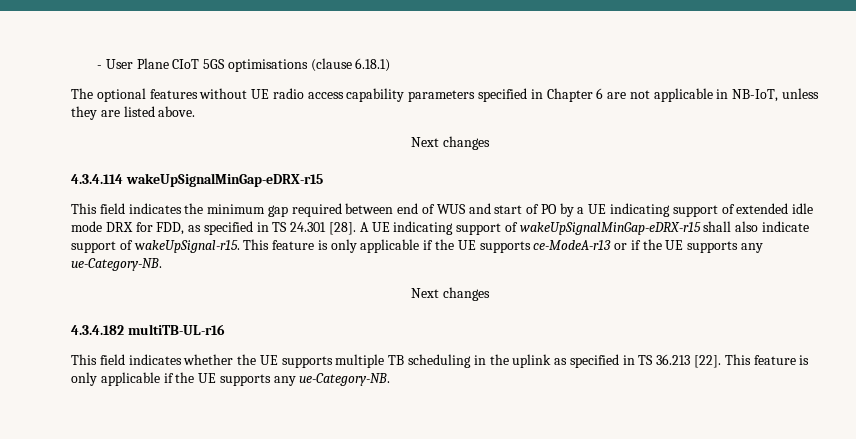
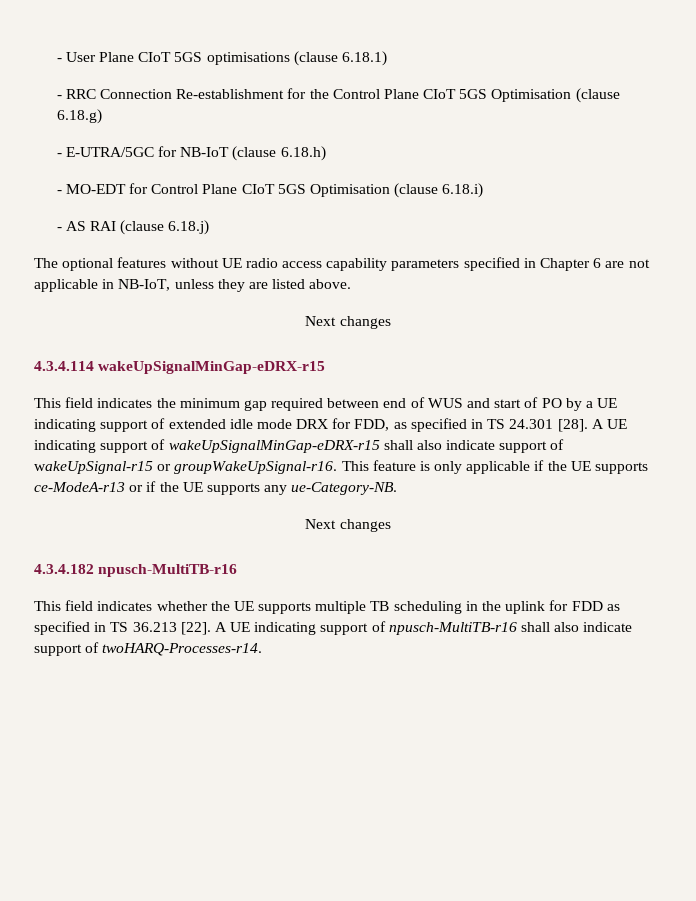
(391, 65) none -> [56,88,620,103] [56,109,102,124] [56,146,326,161] [56,183,484,198] [56,220,210,235] // - RRC Connection Re-establishment for the Control Plane CIoT 5GS Optimisation (clause 6.18.g) // - E-UTRA/5GC for NB-IoT (clause 6.18.h) // - MO-EDT for Control Plane CIoT 5GS Optimisation (clause 6.18.i) // - AS RAI (clause 6.18.j)
[133,240,240,253] wakeUpSignal-r15. -> [34,461,338,474] wakeUpSignal-r15 or groupWakeUpSignal-r16.
[127,324,225,335] multiTB-UL-r16 -> [98,564,238,577] npusch-MultiTB-r16
(552, 361) none -> [549,600,603,611] for FDD
[724,354,810,365] [71,372,391,386] This feature is only applicable if the UE supports any ue-Category-NB. -> [214,621,633,635] [34,642,263,656] A UE indicating support of npusch-MultiTB-r16 shall also indicate support of twoHARQ-Processes-r14.

